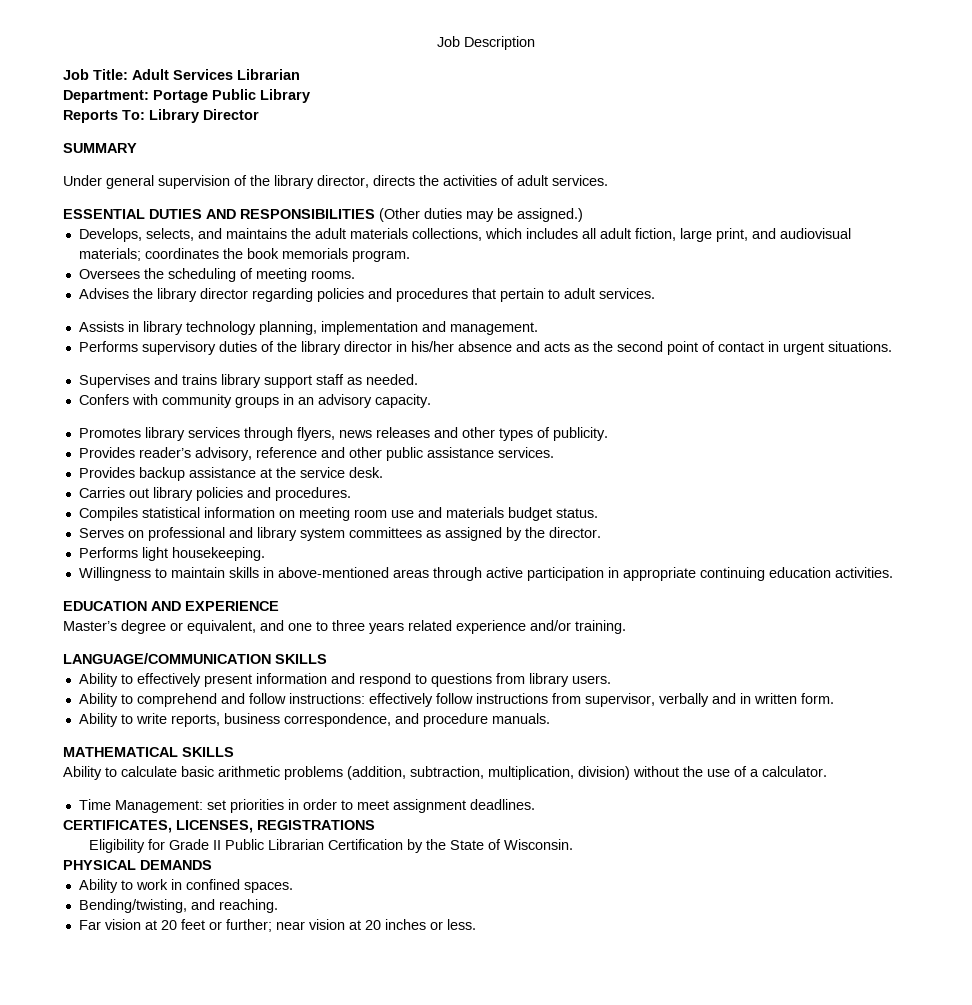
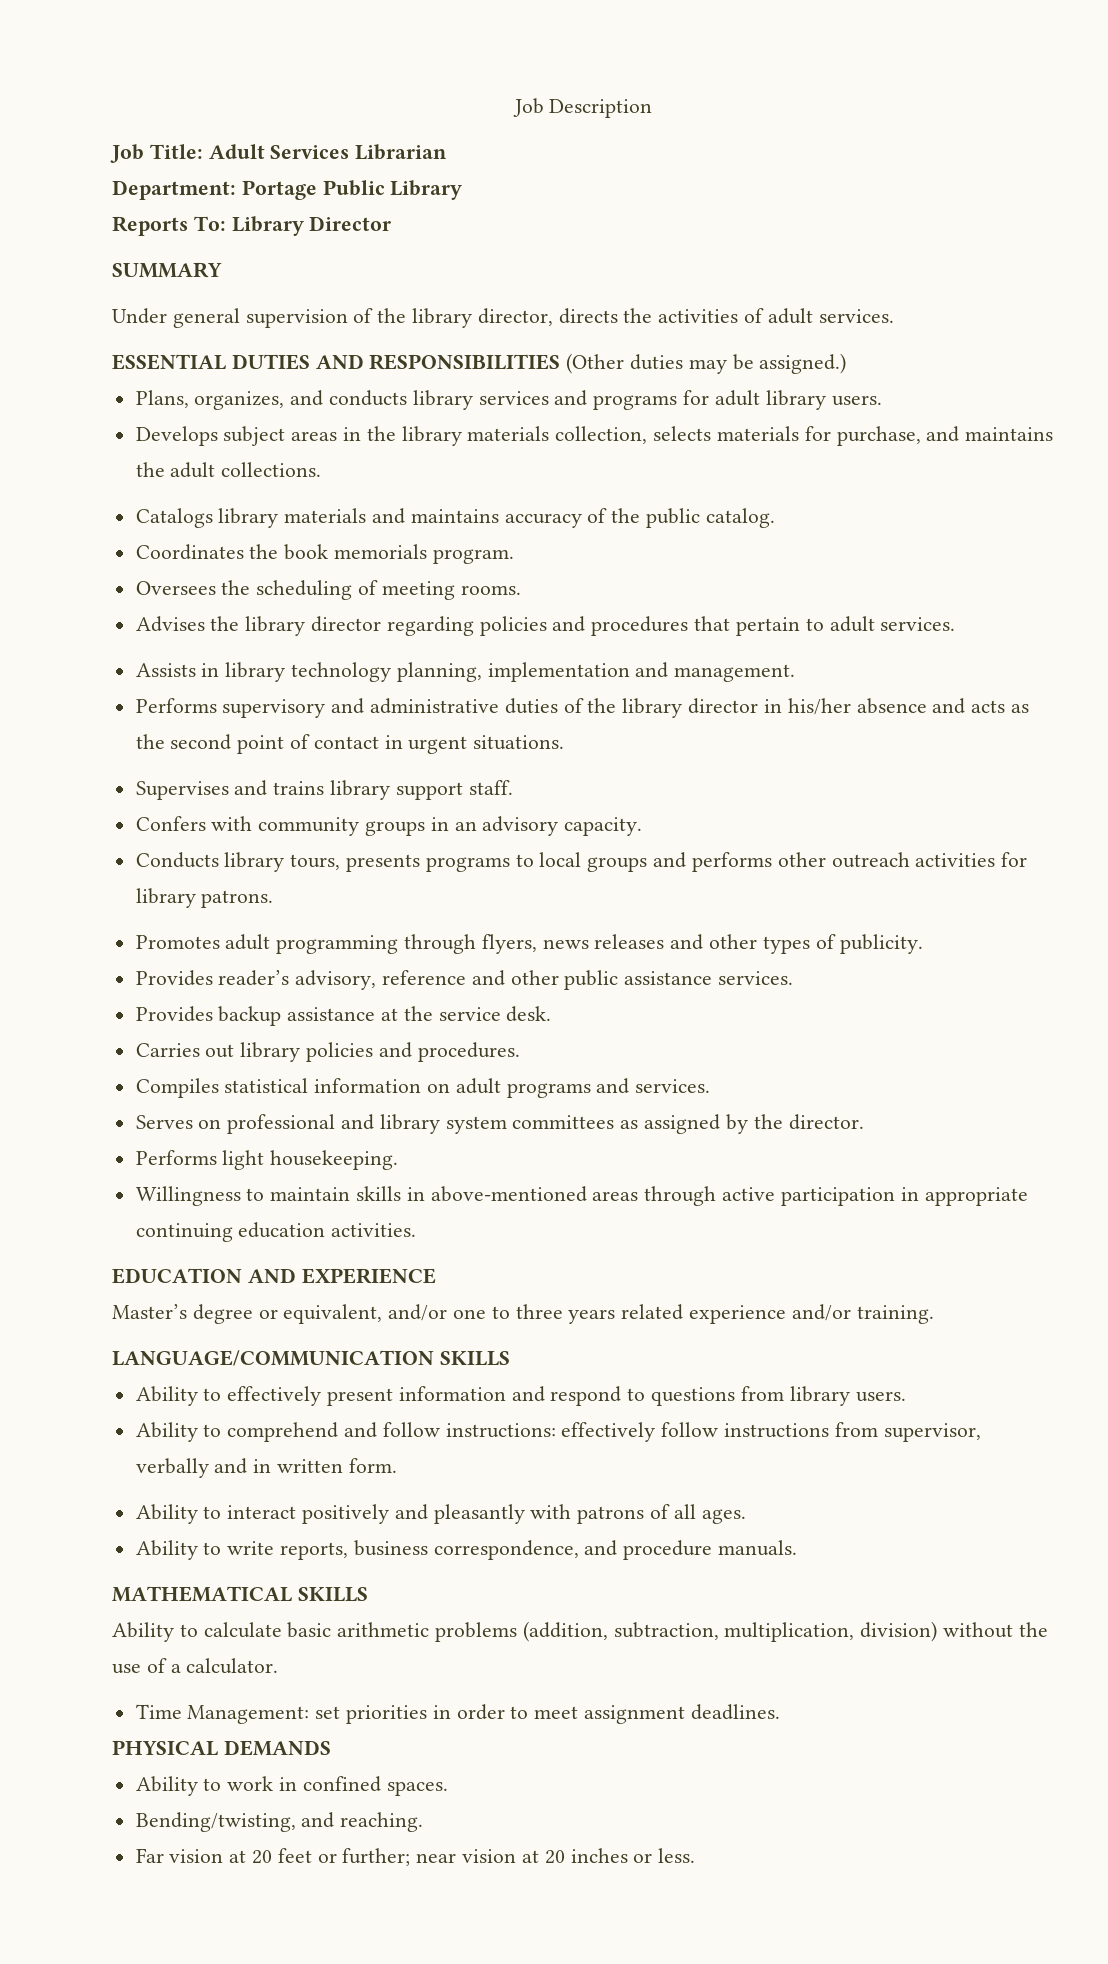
[78,228,851,242] [78,248,219,261] Develops, selects, and maintains the adult materials collections, which includes all adult fiction, large print, and audiovisual materials; coordinates -> [135,390,882,410] [135,426,1054,446] [135,462,322,478] [135,508,775,528] [135,544,244,560] Plans, organizes, and conducts library services and programs for adult library users. // Develops subject areas in the library materials collection, selects materials for purchase, and maintains the adult collections. // Catalogs library materials and maintains accuracy of the public catalog. // Coordinates
(216, 348) none -> [331,698,500,714] and administrative
[315,374,418,385] staff as needed. -> [468,780,513,795] staff.
(431, 401) none -> [135,852,1028,872] [135,888,274,908] // Conducts library tours, presents programs to local groups and performs other outreach activities for library patrons.
[144,427,240,441] library services -> [225,934,399,954] adult programming
[298,507,598,521] meeting room use and materials budget status. -> [455,1078,711,1098] adult programs and services.
[260,620,284,631] and -> [388,1304,448,1321] and/or
(834, 698) none -> [135,1504,746,1524] // Ability to interact positively and pleasantly with patrons of all ages.
[63,820,375,833] [89,839,574,853] // CERTIFICATES, LICENSES, REGISTRATIONS // Eligibility for Grade II Public Librarian Certification by the State of Wisconsin. -> (780, 1712) none

